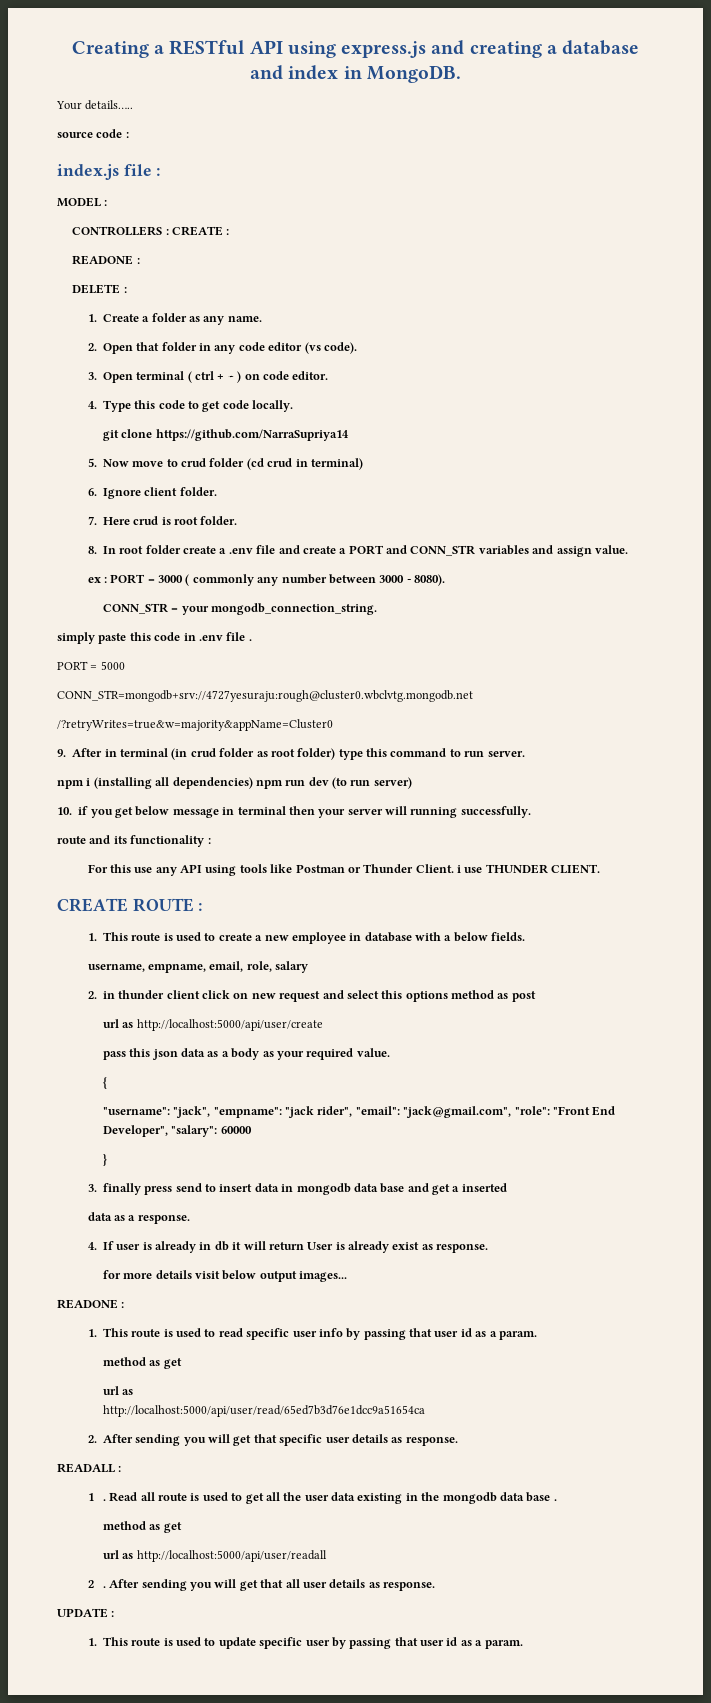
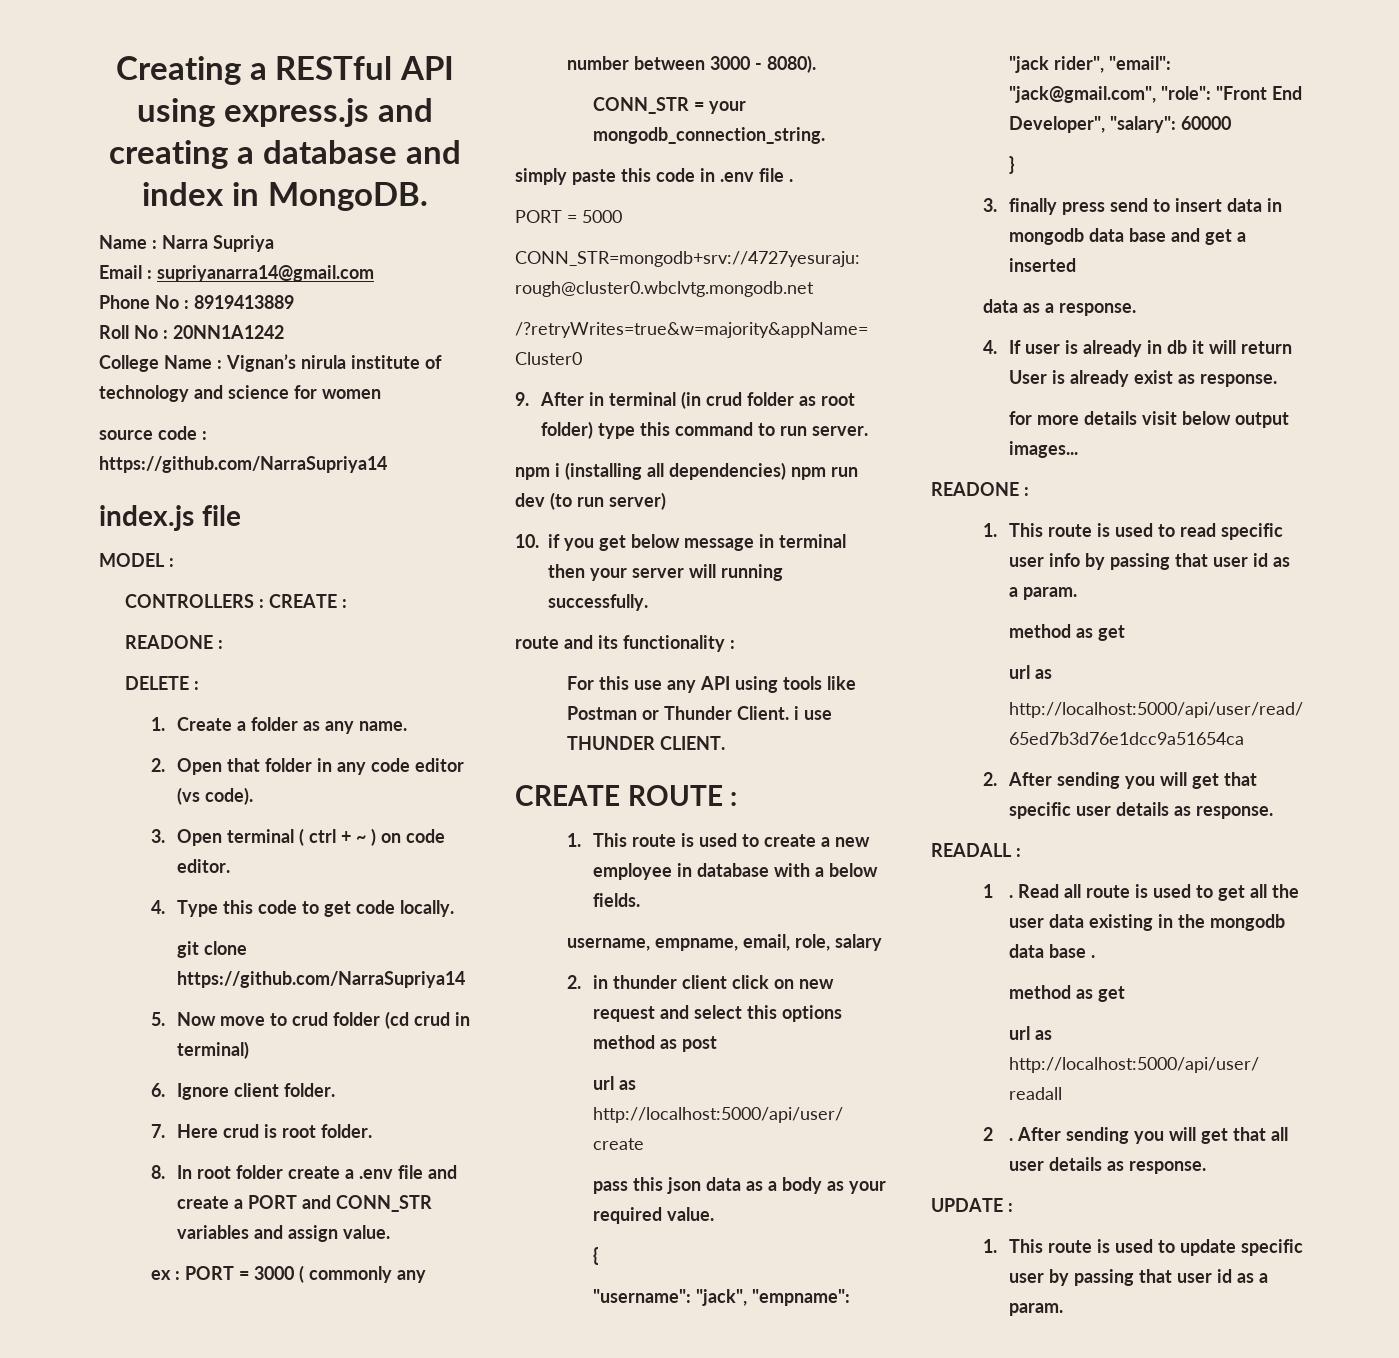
[56,100,134,110] Your details….. -> [99,235,274,252] [99,265,374,282] [99,295,294,309] [99,325,284,339] [99,354,442,372] [99,385,381,402] Name : Narra Supriya // Email : supriyanarra14@gmail.com // Phone No : 8919413889 // Roll No : 20NN1A1242 // College Name : Vignan’s nirula institute of technology and science for women
(129, 135) none -> [99,456,387,473] https://github.com/NarraSupriya14
[156,168,161,176] : -> (241, 515) none

